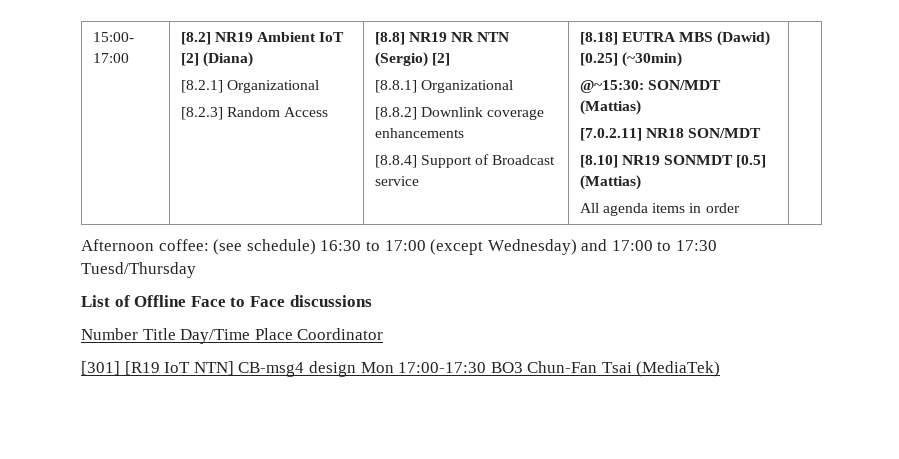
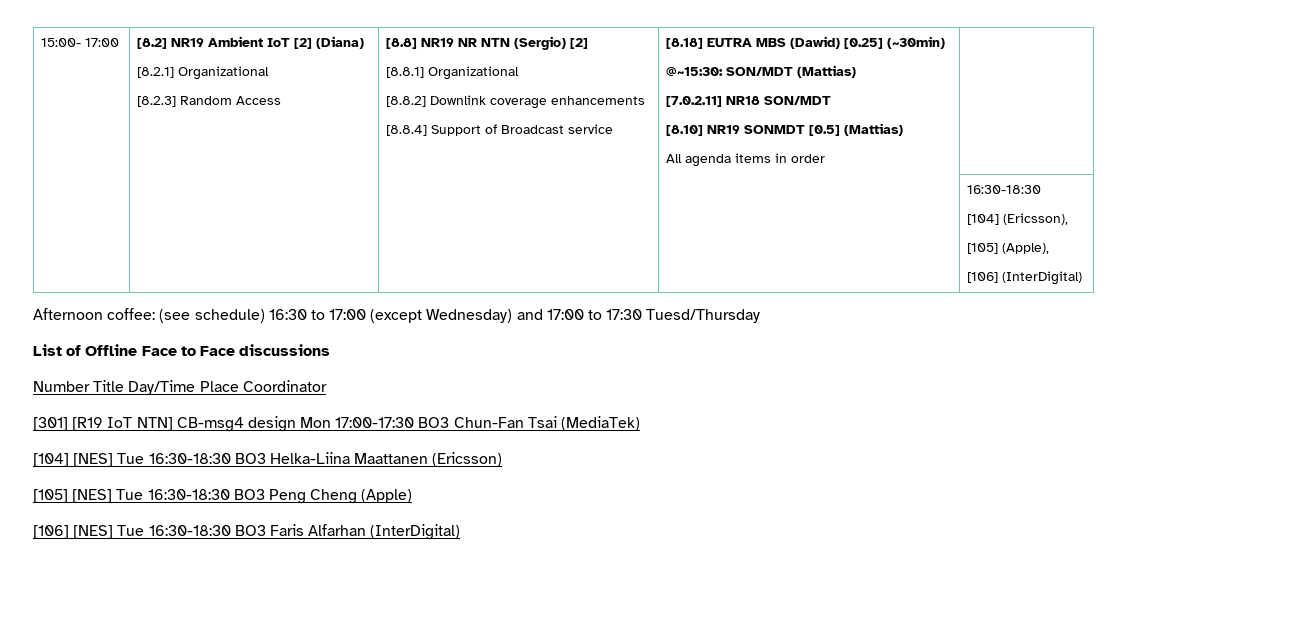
(740, 208) none -> [967,185,1042,194] [967,213,1069,225] [967,243,1050,254] [967,271,1083,285] // | | | | 16:30-18:30 // [104] (Ericsson), // [105] (Apple), // [106] (InterDigital)
(721, 369) none -> [33,452,503,467] [33,489,413,504] [33,524,461,540] // [104] [NES] Tue 16:30-18:30 BO3 Helka-Liina Maattanen (Ericsson) // [105] [NES] Tue 16:30-18:30 BO3 Peng Cheng (Apple) // [106] [NES] Tue 16:30-18:30 BO3 Faris Alfarhan (InterDigital)

